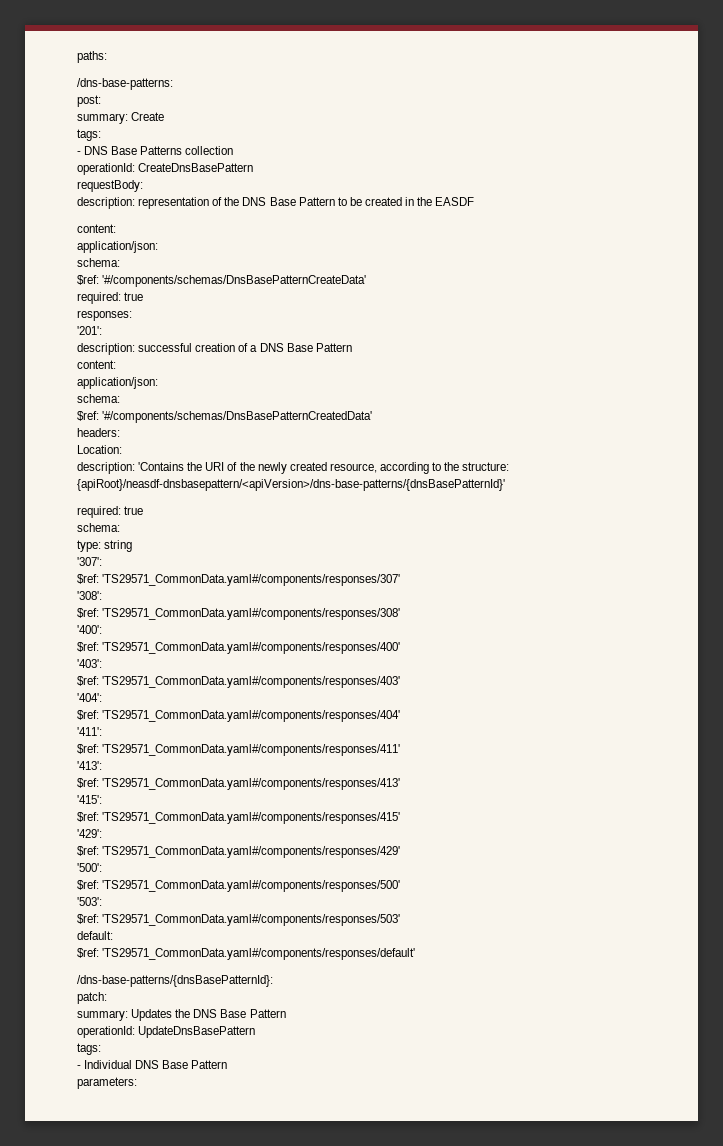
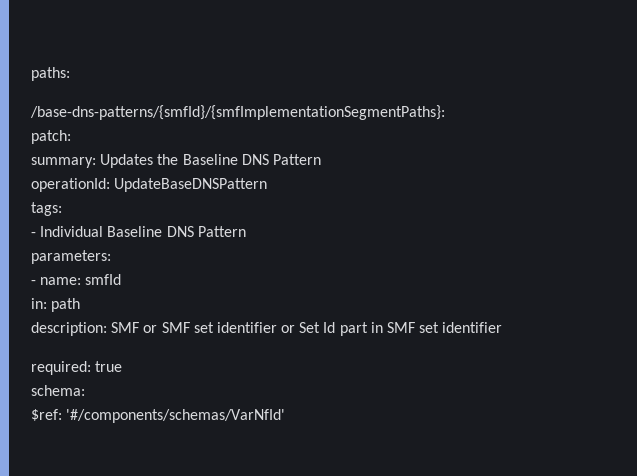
[77,78,173,90] [77,95,101,107] [77,112,165,124] [77,129,101,141] [77,146,234,155] [77,163,254,175] [77,180,143,192] [77,197,475,209] [77,224,116,233] [77,241,158,253] [77,258,120,267] [77,275,367,287] [77,292,144,304] [77,310,132,321] [77,326,102,335] [77,343,352,355] [77,360,116,369] [77,377,158,389] [77,394,120,403] [77,411,373,423] [77,428,120,437] [77,445,122,454] [77,462,510,474] [77,479,505,491] [77,506,144,518] [77,523,120,532] [77,540,133,552] [77,557,102,566] [77,574,401,586] [77,591,102,600] [77,608,401,620] [77,625,102,634] [77,642,401,654] [77,659,102,668] [77,676,401,688] [77,693,102,702] [77,710,401,722] [77,727,102,736] [77,744,401,756] [77,761,102,770] [77,778,401,790] [77,795,102,804] [77,812,401,824] [77,829,102,838] [77,846,401,858] [77,863,102,872] [77,880,401,892] [77,897,102,906] [77,914,401,926] [77,931,113,940] [77,948,416,960] [77,975,273,987] [77,992,107,1004] [77,1009,286,1021] [77,1026,256,1038] [77,1043,101,1055] [77,1060,228,1069] [77,1077,137,1089] /dns-base-patterns: // post: // summary: Create // tags: // - DNS Base Patterns collection // operationId: CreateDnsBasePattern // requestBody: // description: representation of the DNS Base Pattern to be created in the EASDF // content: // application/json: // schema: // $ref: '#/components/schemas/DnsBasePatternCreateData' // required: true // responses: // '201': // description: successful creation of a DNS Base Pattern // content: // application/json: // schema: // $ref: '#/components/schemas/DnsBasePatternCreatedData' // headers: // Location: // description: 'Contains the URI of the newly created resource, according to the structure: {apiRoot}/neasdf-dnsbasepattern/<apiVersion>/dns-base-patterns/{dnsBasePatternId}' // required: true // schema: // type: string // '307': // $ref: 'TS29571_CommonData.yaml#/components/responses/307' // '308': // $ref: 'TS29571_CommonData.yaml#/components/responses/308' // '400': // $ref: 'TS29571_CommonData.yaml#/components/responses/400' // '403': // $ref: 'TS29571_CommonData.yaml#/components/responses/403' // '404': // $ref: 'TS29571_CommonData.yaml#/components/responses/404' // '411': // $ref: 'TS29571_CommonData.yaml#/components/responses/411' // '413': // $ref: 'TS29571_CommonData.yaml#/components/responses/413' // '415': // $ref: 'TS29571_CommonData.yaml#/components/responses/415' // '429': // $ref: 'TS29571_CommonData.yaml#/components/responses/429' // '500': // $ref: 'TS29571_CommonData.yaml#/components/responses/500' // '503': // $ref: 'TS29571_CommonData.yaml#/components/responses/503' // default: // $ref: 'TS29571_CommonData.yaml#/components/responses/default' // /dns-base-patterns/{dnsBasePatternId}: // patch: // summary: Updates the DNS Base Pattern // operationId: UpdateDnsBasePattern // tags: // - Individual DNS Base Pattern // parameters: -> [30,105,445,120] [31,130,71,144] [31,154,321,168] [31,178,268,192] [31,202,62,216] [31,226,246,237] [31,250,111,264] [31,274,122,285] [31,298,81,312] [31,322,503,336] [31,361,123,375] [31,385,85,396] [31,409,286,423] /base-dns-patterns/{smfId}/{smfImplementationSegmentPaths}: // patch: // summary: Updates the Baseline DNS Pattern // operationId: UpdateBaseDNSPattern // tags: // - Individual Baseline DNS Pattern // parameters: // - name: smfId // in: path // description: SMF or SMF set identifier or Set Id part in SMF set identifier // required: true // schema: // $ref: '#/components/schemas/VarNfId'

